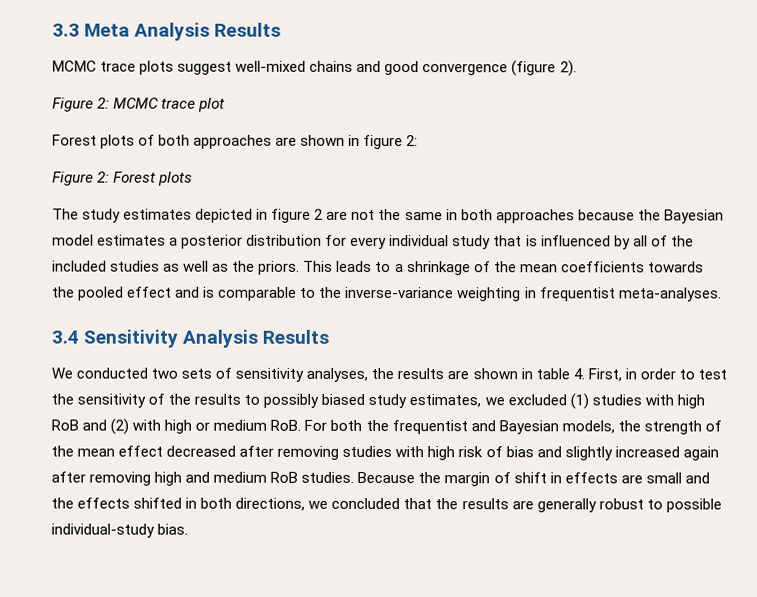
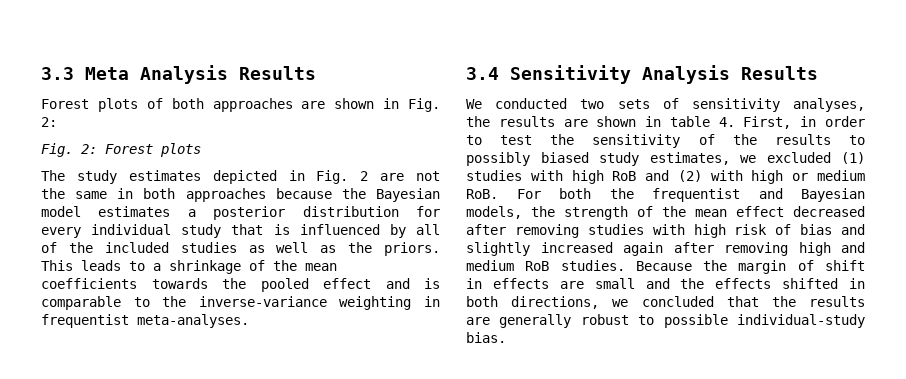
[52,60,577,77] [52,97,226,112] // MCMC trace plots suggest well-mixed chains and good convergence (figure 2). // Figure 2: MCMC trace plot -> (316, 73) none
[363,134,404,150] figure -> [408,98,440,112] Fig.
[52,171,94,186] Figure -> [41,143,73,157] Fig.
[271,208,312,223] figure -> [316,170,349,184] Fig.

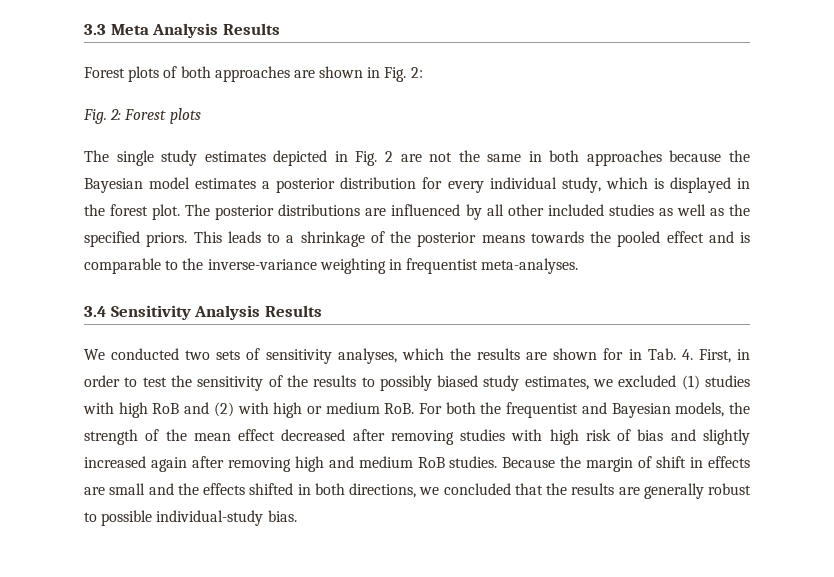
(65, 175) none -> [116,150,154,166] single
[181,224,290,238] study that is -> [561,177,751,193] [84,204,387,220] study, which is displayed in the forest plot. The posterior distributions are
[41,242,93,253] of the -> [507,204,544,216] other
(373, 247) none -> [84,231,140,247] specified
[305,263,337,271] [41,278,137,289] mean coefficients -> [417,232,525,247] posterior means
(865, 105) none -> [401,348,444,360] which
[645,116,710,127] in table -> [603,348,676,360] for in Tab.

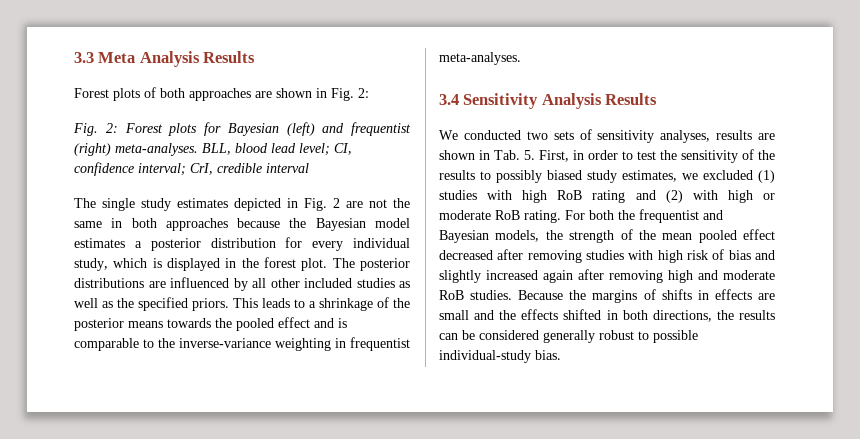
(201, 116) none -> [204,122,411,136] [74,143,352,156] [74,162,309,176] for Bayesian (left) and frequentist (right) meta-analyses. BLL, blood lead level; CI, confidence interval; CrI, credible interval
[401,348,471,360] which the -> (711, 136) none
[603,348,624,360] for -> (475, 155) none
[681,349,693,360] 4. -> [524,150,535,160] 5.
(180, 408) none -> [592,190,626,203] rating
[325,402,415,414] medium RoB. -> [439,210,561,223] moderate RoB rating.
(231, 437) none -> [698,230,737,243] pooled
[358,456,413,468] medium -> [723,270,775,280] moderate
[586,456,687,472] margin of shift -> [592,289,692,303] margins of shifts
[419,483,640,495] we concluded that the results are -> [716,310,775,320] [439,330,539,340] the results can be considered

